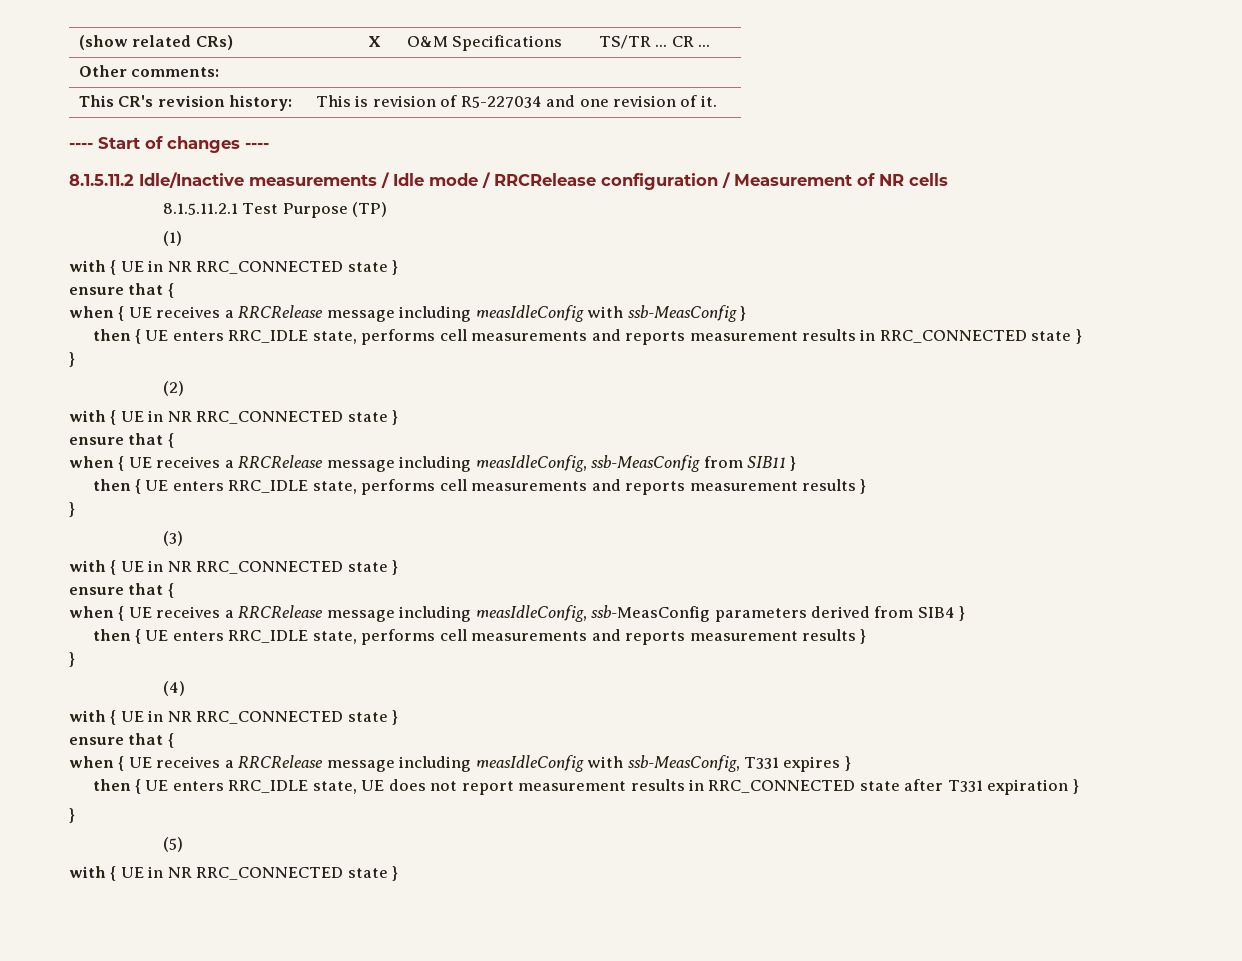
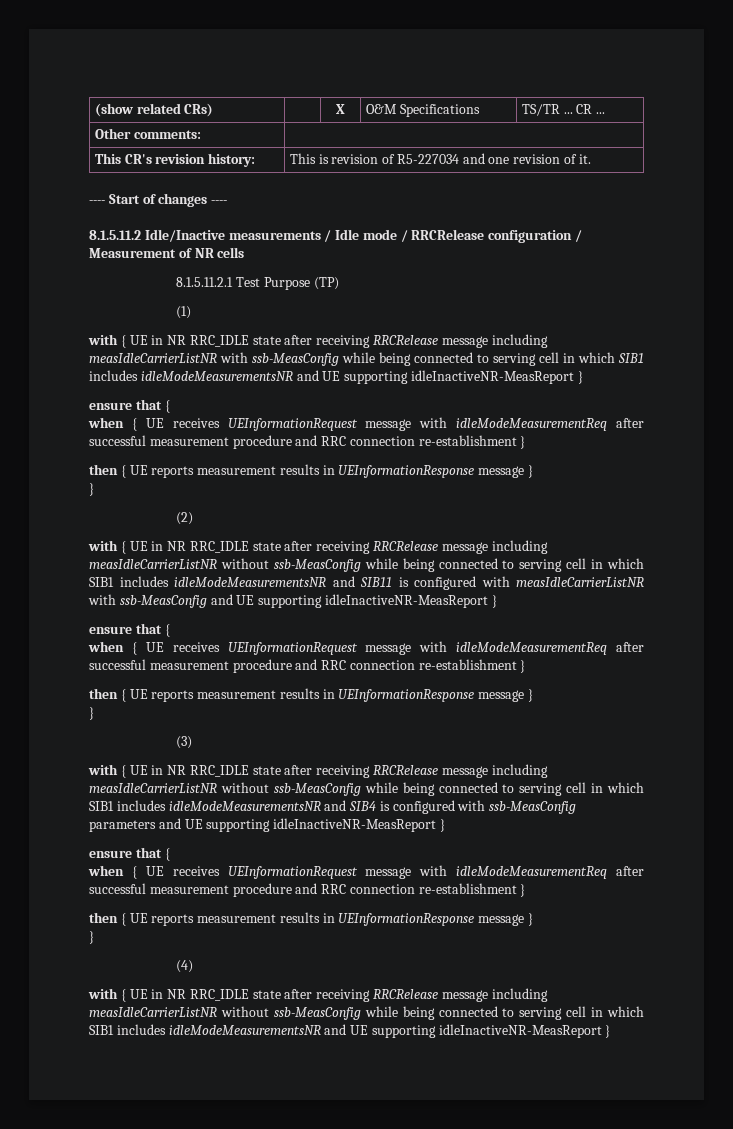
[196,260,399,275] [69,283,174,298] [69,305,747,322] [92,329,1072,345] RRC_CONNECTED state } // ensure that { // when { UE receives a RRCRelease message including measIdleConfig with ssb-MeasConfig } // then { UE enters RRC_IDLE state, performs cell measurements and reports measurement results in RRC_CONNECTED state -> [189,334,548,348] [89,352,644,366] [89,370,583,384] [89,399,170,413] [88,417,644,431] [89,435,526,449] [89,464,525,478] RRC_IDLE state after receiving RRCRelease message including measIdleCarrierListNR with ssb-MeasConfig while being connected to serving cell in which SIB1 includes idleModeMeasurementsNR and UE supporting idleInactiveNR-MeasReport } // ensure that { // when { UE receives UEInformationRequest message with idleModeMeasurementReq after successful measurement procedure and RRC connection re-establishment } // then { UE reports measurement results in UEInformationResponse message
[196,410,399,425] [69,433,174,448] [69,455,797,472] [92,479,857,495] RRC_CONNECTED state } // ensure that { // when { UE receives a RRCRelease message including measIdleConfig, ssb-MeasConfig from SIB11 } // then { UE enters RRC_IDLE state, performs cell measurements and reports measurement results -> [189,540,548,554] [89,558,644,572] [89,576,644,590] [88,594,497,608] [89,623,170,637] [88,641,644,655] [89,659,526,673] [89,688,525,702] RRC_IDLE state after receiving RRCRelease message including measIdleCarrierListNR without ssb-MeasConfig while being connected to serving cell in which SIB1 includes idleModeMeasurementsNR and SIB11 is configured with measIdleCarrierListNR with ssb-MeasConfig and UE supporting idleInactiveNR-MeasReport } // ensure that { // when { UE receives UEInformationRequest message with idleModeMeasurementReq after successful measurement procedure and RRC connection re-establishment } // then { UE reports measurement results in UEInformationResponse message
[196,560,399,575] [69,583,174,598] [69,605,966,622] [92,629,857,645] RRC_CONNECTED state } // ensure that { // when { UE receives a RRCRelease message including measIdleConfig, ssb-MeasConfig parameters derived from SIB4 } // then { UE enters RRC_IDLE state, performs cell measurements and reports measurement results -> [189,764,548,778] [89,782,644,796] [89,800,577,814] [89,818,445,832] [89,847,170,861] [88,865,644,879] [89,883,526,897] [89,912,525,926] RRC_IDLE state after receiving RRCRelease message including measIdleCarrierListNR without ssb-MeasConfig while being connected to serving cell in which SIB1 includes idleModeMeasurementsNR and SIB4 is configured with ssb-MeasConfig parameters and UE supporting idleInactiveNR-MeasReport } // ensure that { // when { UE receives UEInformationRequest message with idleModeMeasurementReq after successful measurement procedure and RRC connection re-establishment } // then { UE reports measurement results in UEInformationResponse message
[196,710,399,725] [69,733,174,748] [69,755,851,772] [92,779,1079,795] [69,808,75,823] [162,837,183,852] [69,866,388,881] RRC_CONNECTED state } // ensure that { // when { UE receives a RRCRelease message including measIdleConfig with ssb-MeasConfig, T331 expires } // then { UE enters RRC_IDLE state, UE does not report measurement results in RRC_CONNECTED state after T331 expiration } // } // (5) // with { UE in NR RRC_CONNECTED state -> [189,988,548,1002] [89,1006,644,1020] [89,1024,602,1038] RRC_IDLE state after receiving RRCRelease message including measIdleCarrierListNR without ssb-MeasConfig while being connected to serving cell in which SIB1 includes idleModeMeasurementsNR and UE supporting idleInactiveNR-MeasReport

